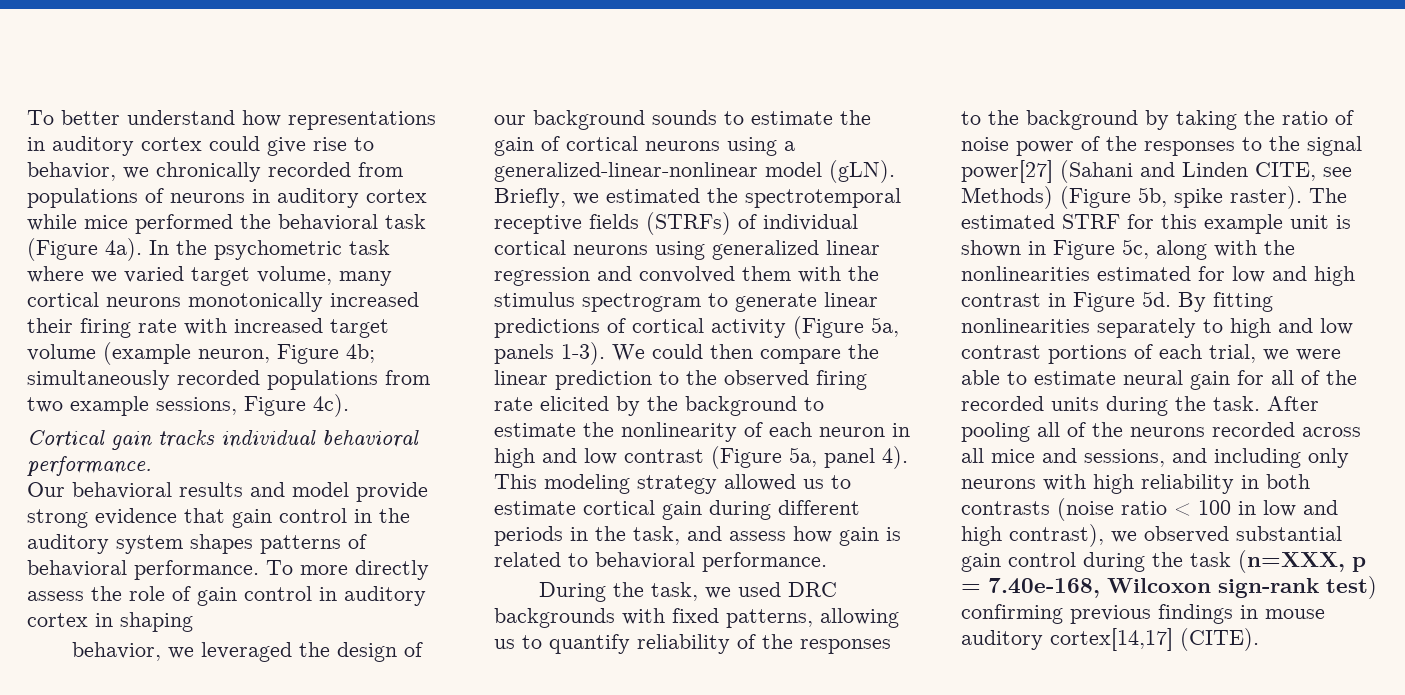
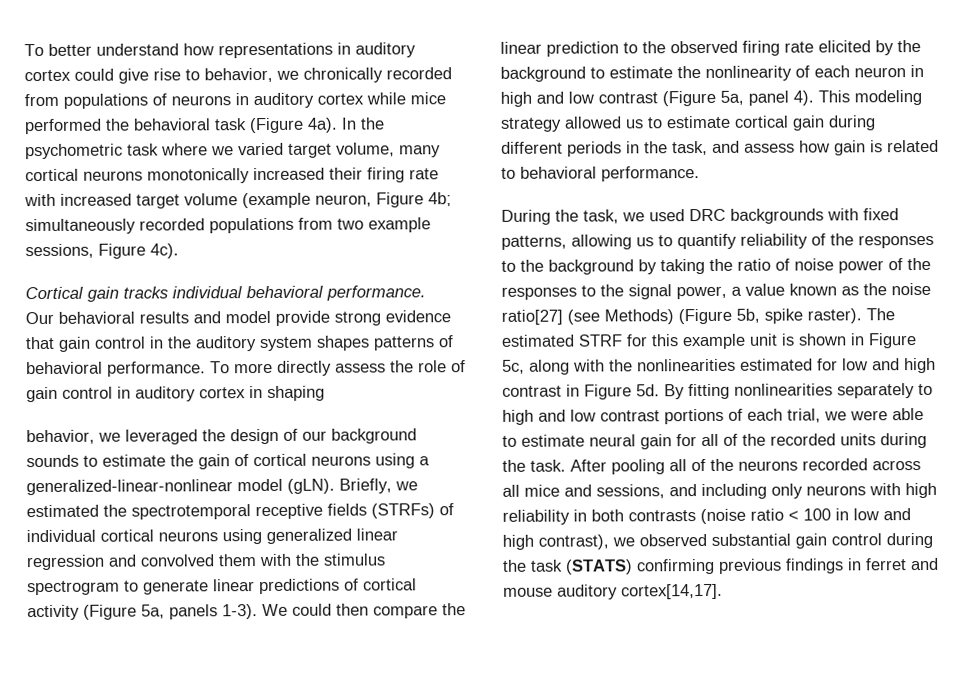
[961,160,1352,183] power[27] (Sahani and Linden CITE, see -> [676,282,931,300] [501,309,600,325] power, a value known as the noise ratio[27] (see
[1238,550,1366,573] [961,576,1377,599] [961,604,1325,624] [961,628,1259,651] (n=XXX, p = 7.40e-168, Wilcoxon sign-rank test) confirming previous findings in mouse auditory cortex[14,17] (CITE). -> [565,557,939,575] [503,583,723,600] (STATS) confirming previous findings in ferret and mouse auditory cortex[14,17].

